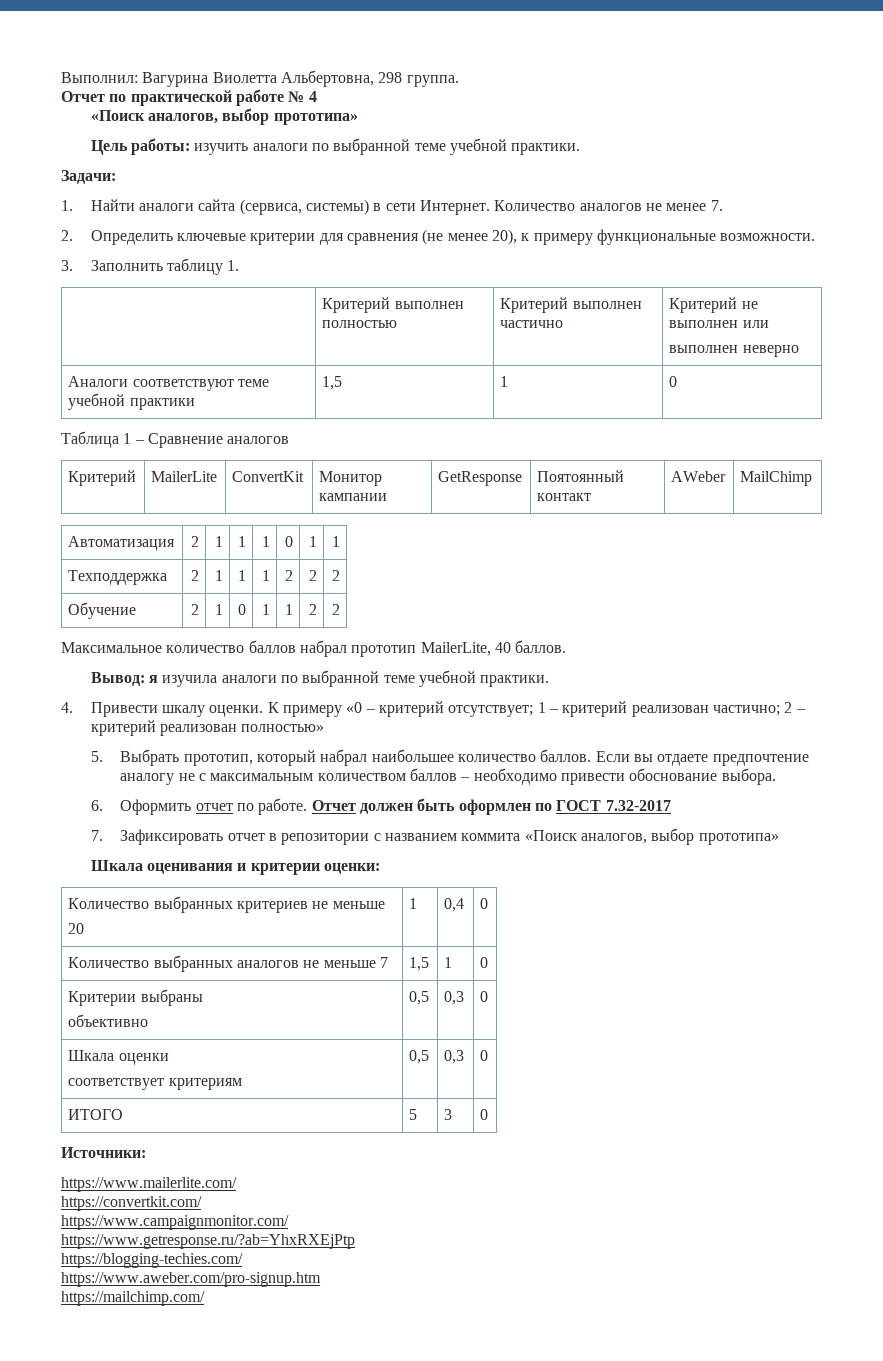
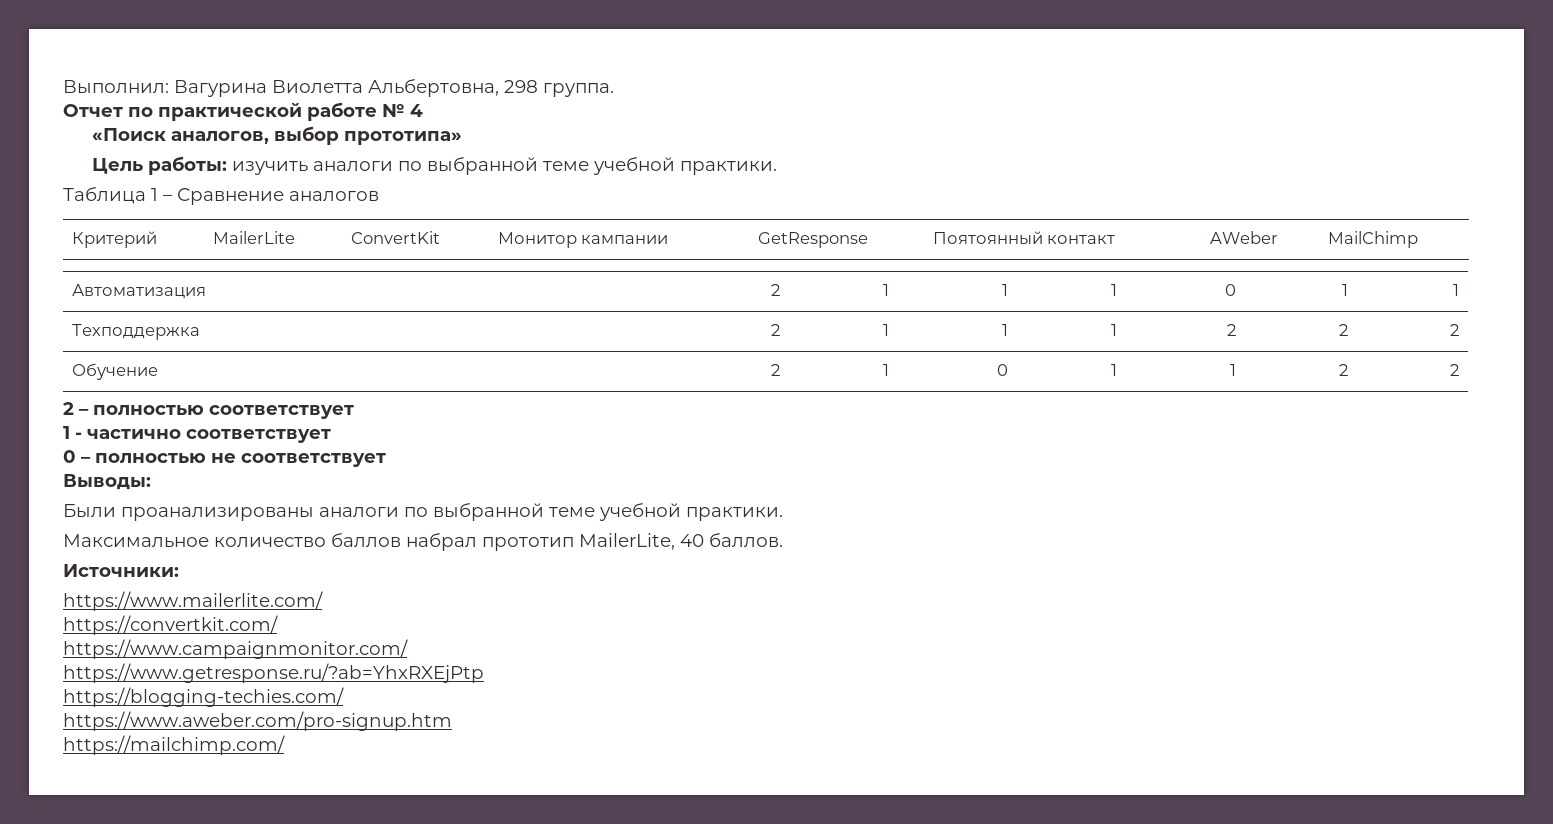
[61,170,116,184] [61,199,723,215] [61,229,816,245] [61,258,240,275] [322,297,464,313] [322,320,398,328] [500,297,642,313] [500,320,564,328] [669,297,758,313] [669,320,769,328] [669,345,799,357] [68,376,269,391] [68,393,195,410] [322,376,343,390] [500,376,509,387] [669,376,678,387] // Задачи: // 1. Найти аналоги сайта (сервиса, системы) в сети Интернет. Количество аналогов не менее 7. // 2. Определить ключевые критерии для сравнения (не менее 20), к примеру функциональные возможности. // 3. Заполнить таблицу 1. // | Критерий выполнен полностью | Критерий выполнен частично | Критерий не выполнен или // выполнен неверно // Аналоги соответствуют теме учебной практики | 1,5 | 1 | 0 -> (778, 168) none
(340, 609) none -> [63,402,354,419] [63,426,331,443] [63,450,386,467] [63,474,151,490] [63,503,783,521] // 2 – полностью соответствует // 1 - частично соответствует // 0 – полностью не соответствует // Выводы: // Были проанализированы аналоги по выбранной теме учебной практики.
[90,670,550,687] [61,701,806,717] [90,720,325,736] [90,749,809,766] [120,768,776,785] [90,798,671,815] [90,828,779,845] [90,860,380,875] [68,896,385,913] [68,923,85,934] [409,898,418,909] [444,898,465,912] [480,898,489,909] [68,955,388,972] [409,957,430,971] [444,957,453,968] [480,957,489,968] [68,989,203,1006] [68,1014,149,1027] [409,991,430,1005] [444,991,465,1005] [480,991,489,1002] [68,1050,169,1065] [68,1078,242,1090] [409,1050,430,1064] [444,1050,465,1064] [480,1050,489,1061] [68,1109,124,1120] [409,1109,418,1120] [444,1109,453,1120] [480,1109,489,1120] // Вывод: я изучила аналоги по выбранной теме учебной практики. // 4. Привести шкалу оценки. К примеру «0 – критерий отсутствует; 1 – критерий реализован частично; 2 – критерий реализован полностью» // 5. Выбрать прототип, который набрал наибольшее количество баллов. Если вы отдаете предпочтение аналогу не с максимальным количеством баллов – необходимо привести обоснование выбора. // 6. Оформить отчет по работе. Отчет должен быть оформлен по ГОСТ 7.32-2017 // 7. Зафиксировать отчет в репозитории с названием коммита «Поиск аналогов, выбор прототипа» // Шкала оценивания и критерии оценки: // Количество выбранных критериев не меньше // 20 | 1 | 0,4 | 0 // Количество выбранных аналогов не меньше 7 | 1,5 | 1 | 0 // Критерии выбраны // объективно | 0,5 | 0,3 | 0 // Шкала оценки // соответствует критериям | 0,5 | 0,3 | 0 // ИТОГО | 5 | 3 | 0 -> (783, 540) none

